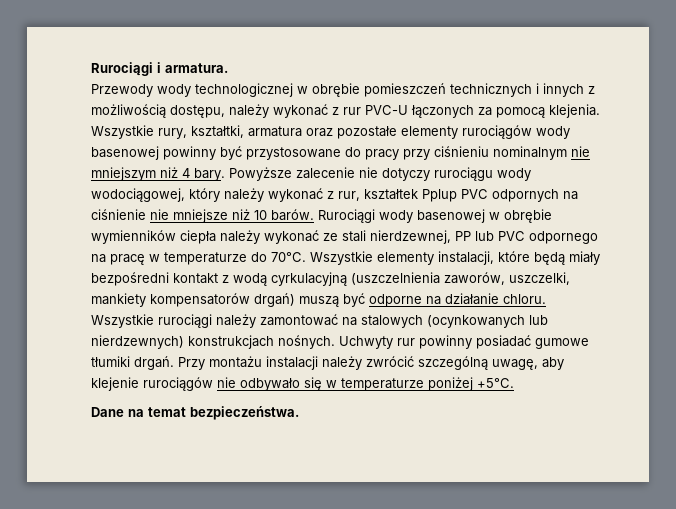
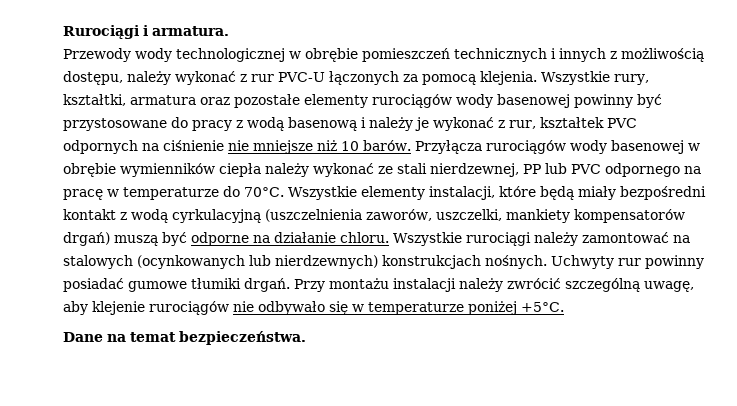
[403,146,590,160] [91,167,531,181] [91,188,264,202] przy ciśnieniu nominalnym nie mniejszym niż 4 bary. Powyższe zalecenie nie dotyczy rurociągu wody wodociągowej, który należy -> [236,117,429,131] z wodą basenową i należy je
[422,189,457,202] Pplup -> (604, 122) none
[318,209,375,223] Rurociągi -> [414,140,566,154] Przyłącza rurociągów

